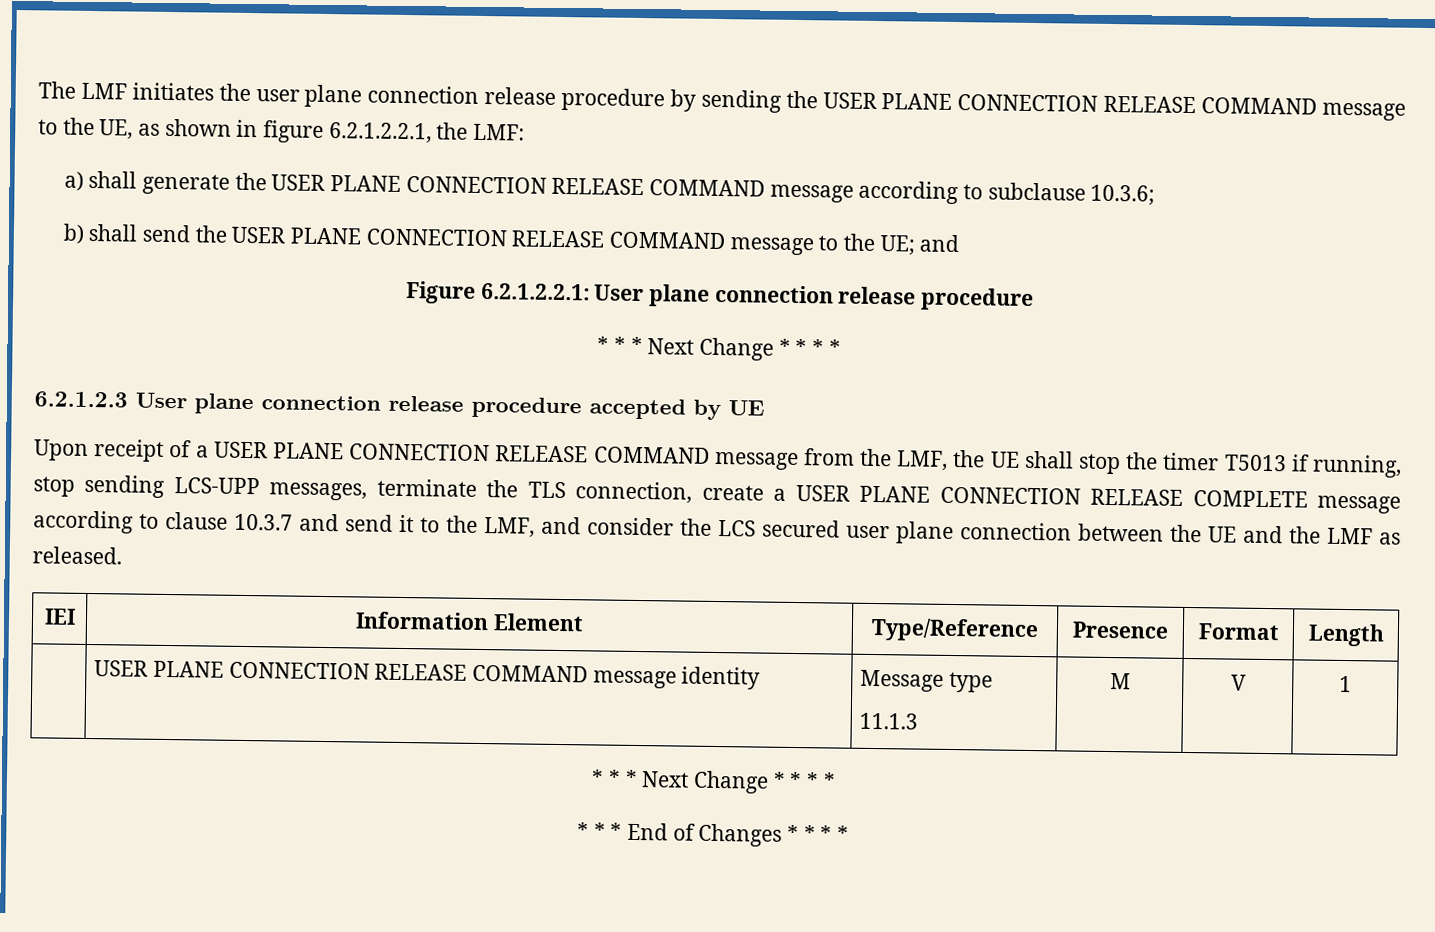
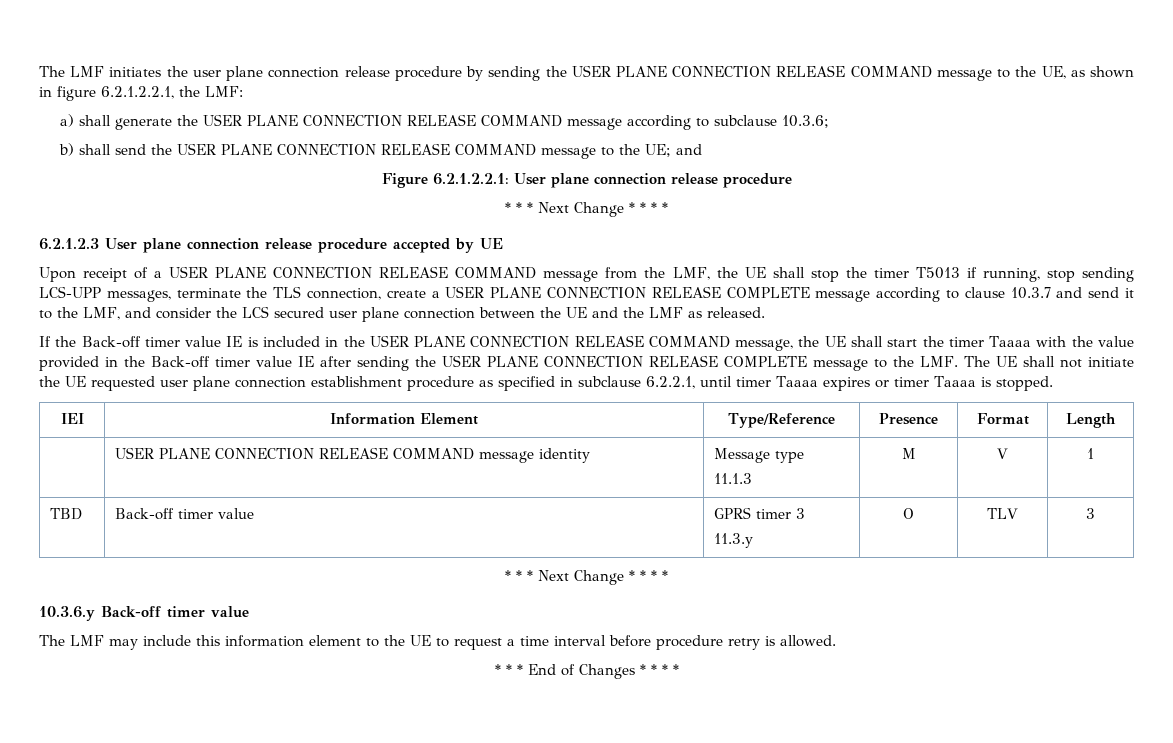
(122, 555) none -> [39,335,1134,351] [39,355,1135,371] [39,376,1053,391] // If the Back-off timer value IE is included in the USER PLANE CONNECTION RELEASE COMMAND message, the UE shall start the timer Taaaa with the value provided in the Back-off timer value IE after sending the USER PLANE CONNECTION RELEASE COMPLETE message to the LMF. The UE shall not initiate the UE requested user plane connection establishment procedure as specified in subclause 6.2.2.1, until timer Taaaa expires or timer Taaaa is stopped.
[591,769,836,794] // * * * Next Change * * * * -> [49,508,82,520] [114,508,254,520] [713,507,805,519] [713,533,753,548] [903,508,914,519] [987,508,1019,519] [1086,508,1095,519] [505,570,668,585] [39,606,249,621] [39,635,836,650] // TBD | Back-off timer value | GPRS timer 3 // 11.3.y | O | TLV | 3 // * * * Next Change * * * * // 10.3.6.y Back-off timer value // The LMF may include this information element to the UE to request a time interval before procedure retry is allowed.

